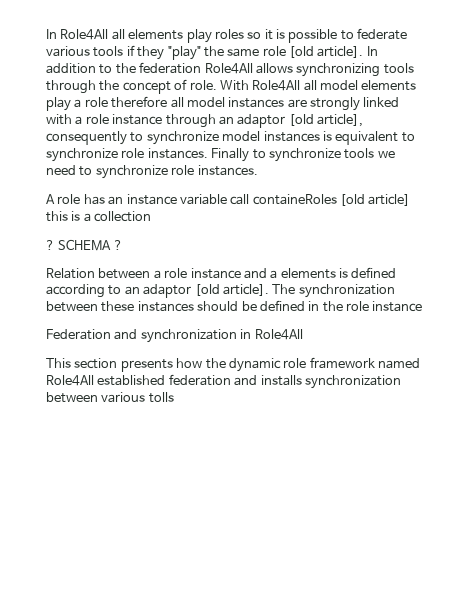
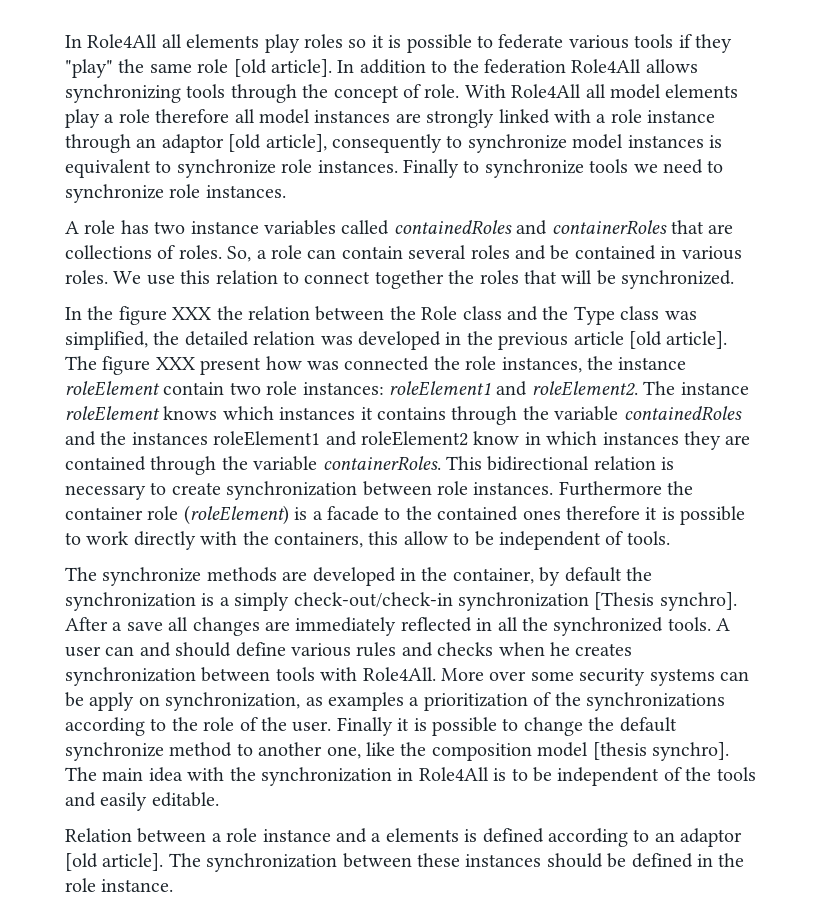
[108,194,411,206] [46,211,152,222] [46,239,123,251] an instance variable call containeRoles [old article] this is a collection // ? SCHEMA ? -> [154,220,734,235] [65,245,742,262] [65,270,735,289] [65,306,697,325] [65,331,728,350] [65,356,687,375] [65,381,749,396] [65,406,742,425] [65,431,751,450] [65,456,675,475] [65,481,694,500] [65,505,746,525] [65,531,670,550] [65,567,652,586] [65,592,737,611] [65,617,731,636] [65,642,633,657] [65,667,749,686] [65,692,725,711] [65,717,677,736] [65,742,729,761] [65,767,756,786] [65,792,219,811] two instance variables called containedRoles and containerRoles that are collections of roles. So, a role can contain several roles and be contained in various roles. We use this relation to connect together the roles that will be synchronized. // In the figure XXX the relation between the Role class and the Type class was simplified, the detailed relation was developed in the previous article [old article]. The figure XXX present how was connected the role instances, the instance roleElement contain two role instances: roleElement1 and roleElement2. The instance roleElement knows which instances it contains through the variable containedRoles and the instances roleElement1 and roleElement2 know in which instances they are contained through the variable containerRoles. This bidirectional relation is necessary to create synchronization between role instances. Furthermore the container role (roleElement) is a facade to the contained ones therefore it is possible to work directly with the containers, this allow to be independent of tools. // The synchronize methods are developed in the container, by default the synchronization is a simply check-out/check-in synchronization [Thesis synchro]. After a save all changes are immediately reflected in all the synchronized tools. A user can and should define various rules and checks when he creates synchronization between tools with Role4All. More over some security systems can be apply on synchronization, as examples a prioritization of the synchronizations according to the role of the user. Finally it is possible to change the default synchronize method to another one, like the composition model [thesis synchro]. The main idea with the synchronization in Role4All is to be independent of the tools and easily editable.
[372,301,423,312] [46,329,303,343] [46,357,420,372] [46,374,401,389] [46,392,174,403] instance // Federation and synchronization in Role4All // This section presents how the dynamic role framework named Role4All established federation and installs synchronization between various tolls -> [101,879,174,892] instance.

